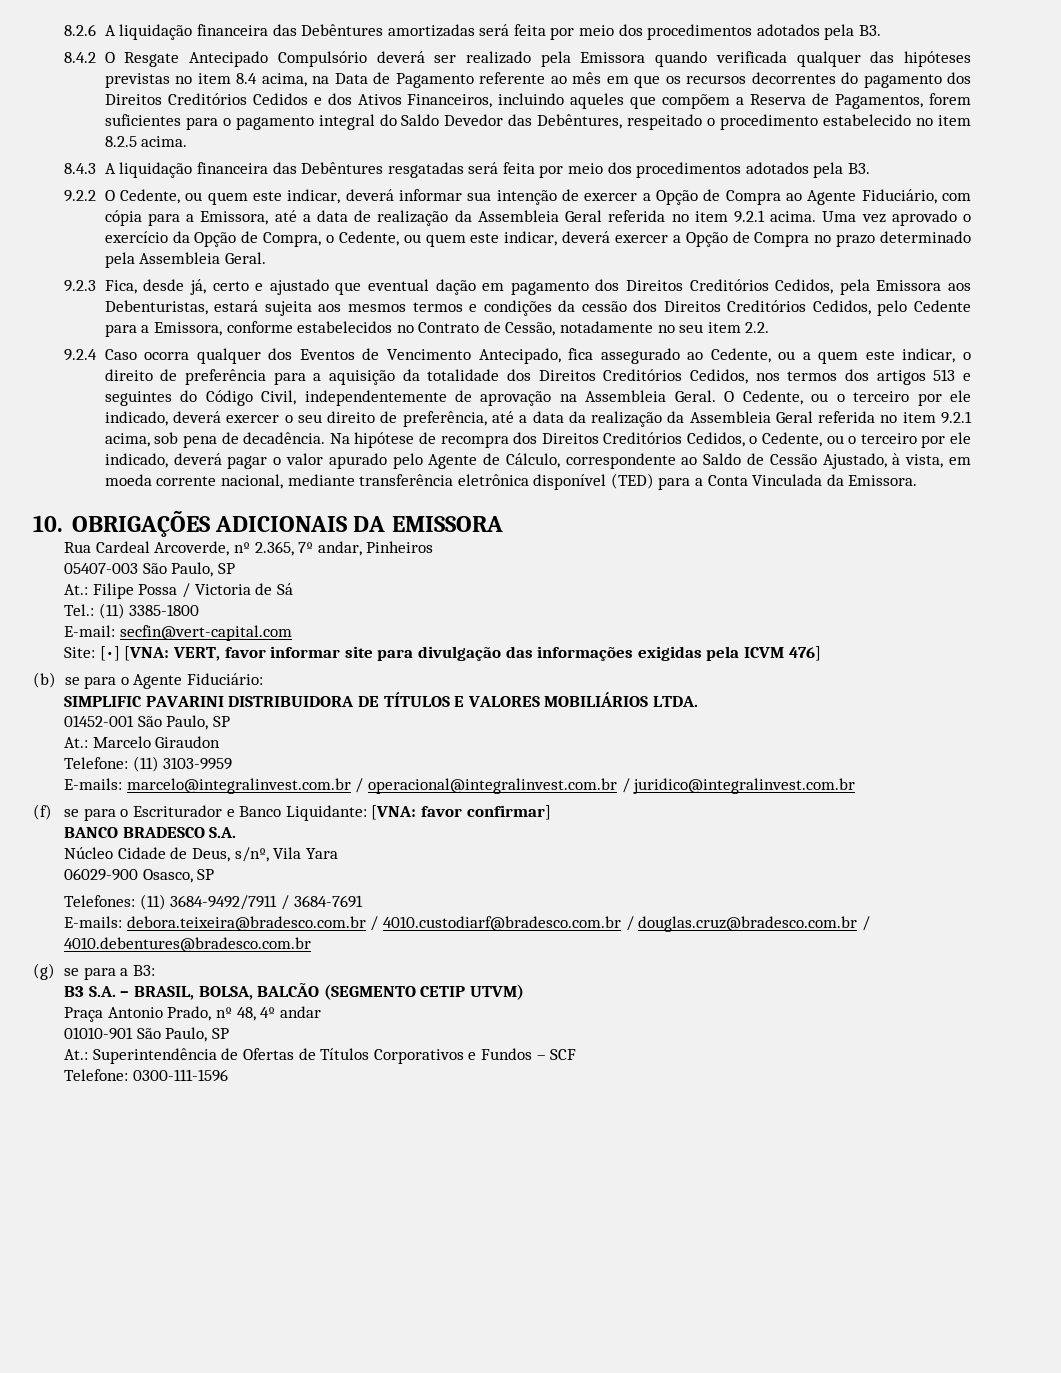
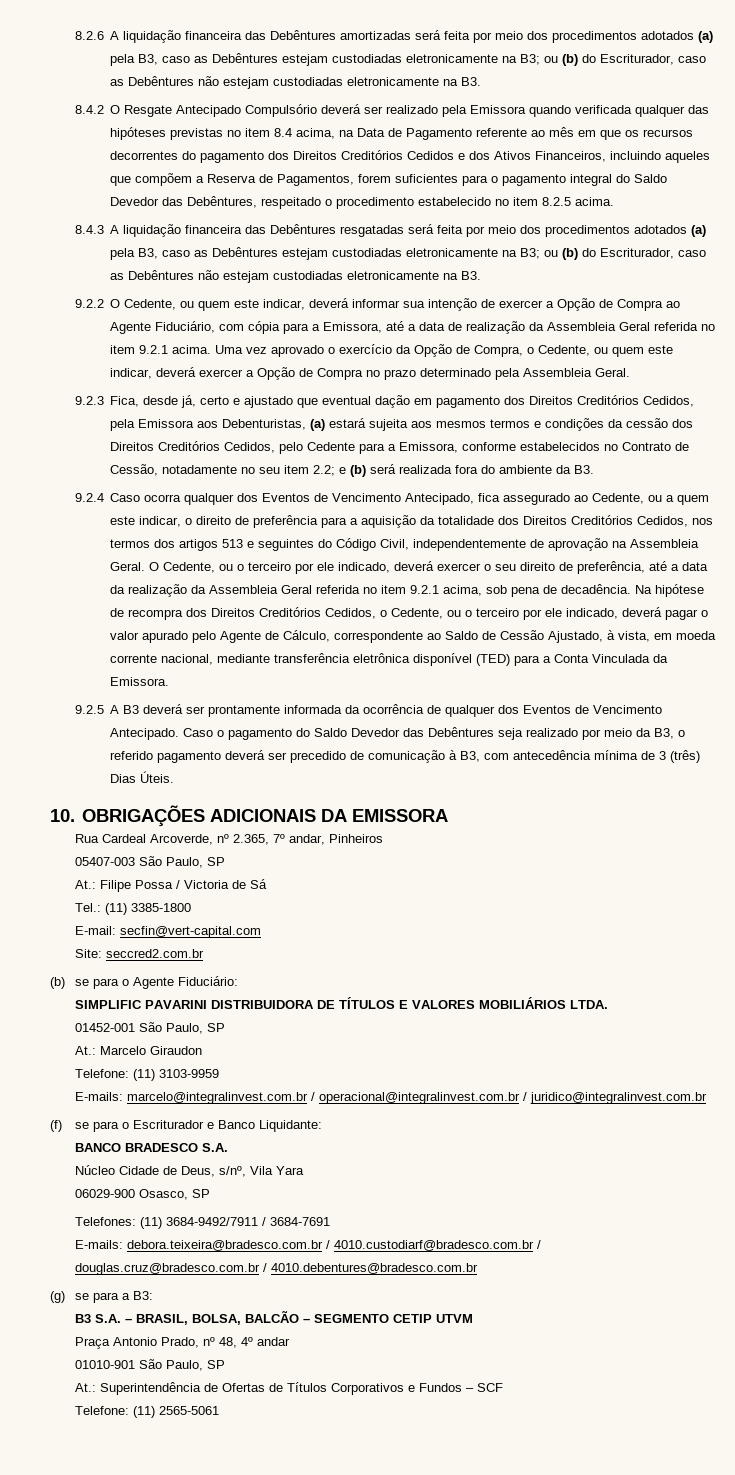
[824,24,855,40] pela -> [698,31,714,43] [110,53,707,66] [110,76,459,89] (a) pela B3, caso as Debêntures estejam custodiadas eletronicamente na B3; ou (b) do Escriturador, caso as Debêntures não estejam custodiadas eletronicamente na
[813,162,844,178] pela -> [691,225,707,237] [110,247,707,260] [110,270,459,283] (a) pela B3, caso as Debêntures estejam custodiadas eletronicamente na B3; ou (b) do Escriturador, caso as Debêntures não estejam custodiadas eletronicamente na
(208, 307) none -> [310,419,326,431] (a)
[745,322,770,333] 2.2. -> [313,464,595,477] 2.2; e (b) será realizada fora do ambiente da B3.
(918, 480) none -> [74,704,663,717] [110,727,686,740] [110,750,701,763] [110,771,175,783] // 9.2.5 A B3 deverá ser prontamente informada da ocorrência de qualquer dos Eventos de Vencimento Antecipado. Caso o pagamento do Saldo Devedor das Debêntures seja realizado por meio da B3, o referido pagamento deverá ser precedido de comunicação à B3, com antecedência mínima de 3 (três) Dias Úteis.
[99,646,821,661] [•] [VNA: VERT, favor informar site para divulgação das informações exigidas pela ICVM 476] -> [105,949,204,958] seccred2.com.br
[371,805,551,820] [VNA: favor confirmar] -> (322, 1126) none
[323,984,524,1000] (SEGMENTO CETIP UTVM) -> [302,1314,473,1323] – SEGMENTO CETIP UTVM
[132,1069,228,1082] 0300-111-1596 -> [132,1406,219,1418] (11) 2565-5061

